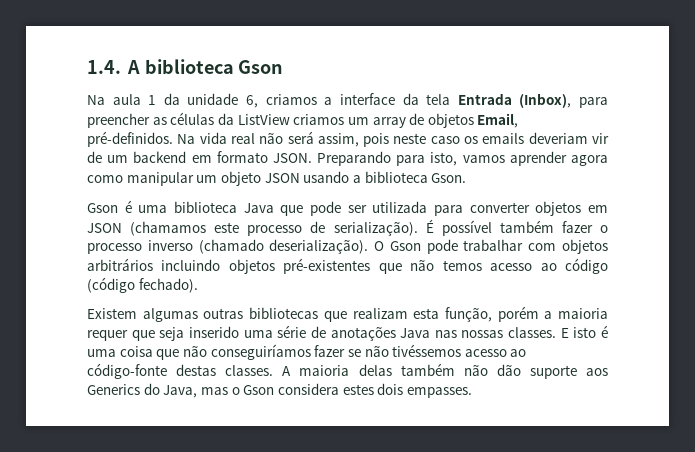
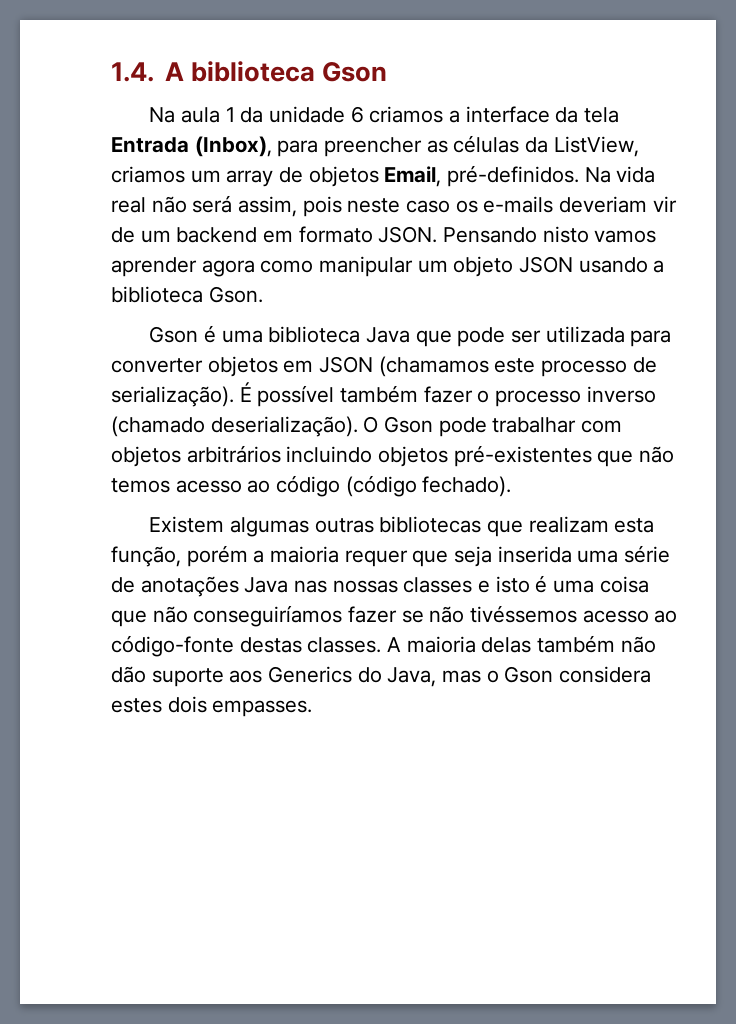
[246,95,259,108] 6, -> [350,106,364,123] 6
[237,114,290,125] ListView -> [553,136,639,157] ListView,
[482,133,525,144] emails -> [483,196,554,213] e-mails
[317,151,458,166] Preparando para isto, -> [443,226,589,243] Pensando nisto
[188,326,239,338] inserido -> [497,546,572,563] inserida
[508,327,569,338] classes. E -> [403,577,491,593] classes e

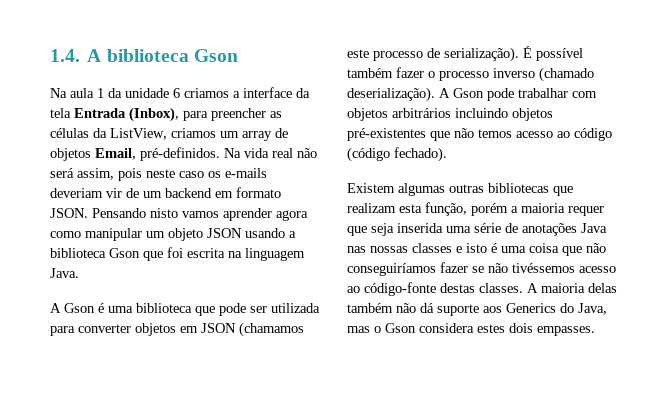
[208,286,263,303] Gson. // -> [109,247,305,261] [50,268,79,278] [50,303,61,313] Gson que foi escrita na linguagem Java. // A
[366,327,411,343] Java -> (192, 308) none
[363,416,379,433] O -> [439,88,450,98] A
[111,666,146,683] dão -> [420,303,434,313] dá

